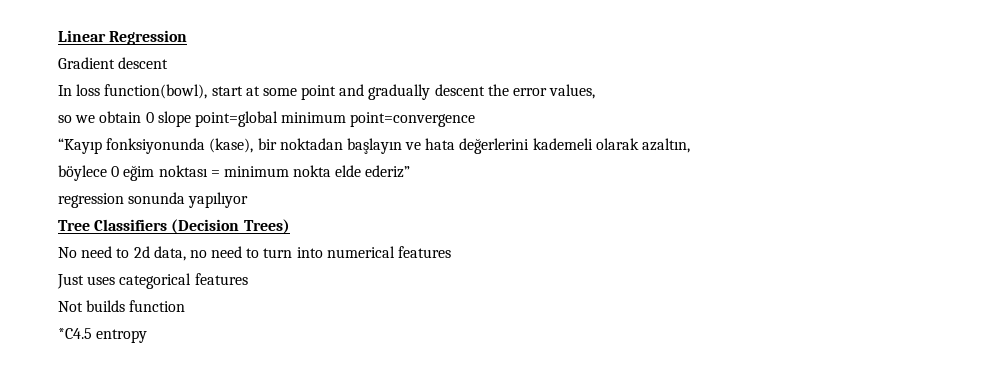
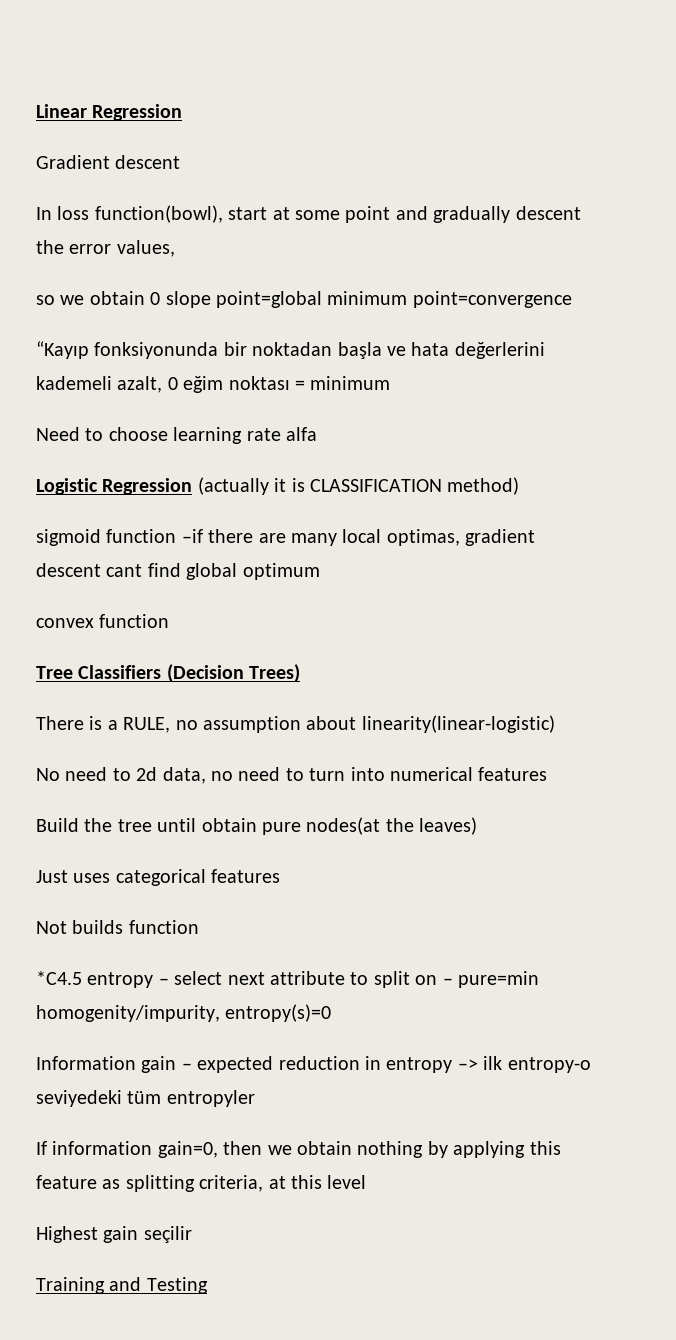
[209,138,254,153] (kase), -> (219, 350) none
[346,138,402,154] başlayın -> [337,342,382,359] başla
[595,138,691,153] [58,165,107,181] olarak azaltın, // böylece -> [117,376,163,393] azalt,
[293,165,411,178] [58,192,249,208] [58,219,290,234] nokta elde ederiz” // regression sonunda yapılıyor // Tree Classifiers (Decision Trees) -> [36,427,317,444] [36,477,520,495] [36,529,536,546] [36,563,320,580] [36,614,170,628] [36,664,301,683] [36,715,555,733] // Need to choose learning rate alfa // Logistic Regression (actually it is CLASSIFICATION method) // sigmoid function –if there are many local optimas, gradient descent cant find global optimum // convex function // Tree Classifiers (Decision Trees) // There is a RULE, no assumption about linearity(linear-logistic)
(452, 252) none -> [36,817,478,835] // Build the tree until obtain pure nodes(at the leaves)
(148, 336) none -> [158,971,539,988] [36,1004,332,1022] [36,1056,591,1073] [36,1090,255,1107] [36,1141,561,1158] [36,1175,367,1192] [36,1226,192,1243] [36,1277,208,1294] – select next attribute to split on – pure=min homogenity/impurity, entropy(s)=0 // Information gain – expected reduction in entropy –> ilk entropy-o seviyedeki tüm entropyler // If information gain=0, then we obtain nothing by applying this feature as splitting criteria, at this level // Highest gain seçilir // Training and Testing

